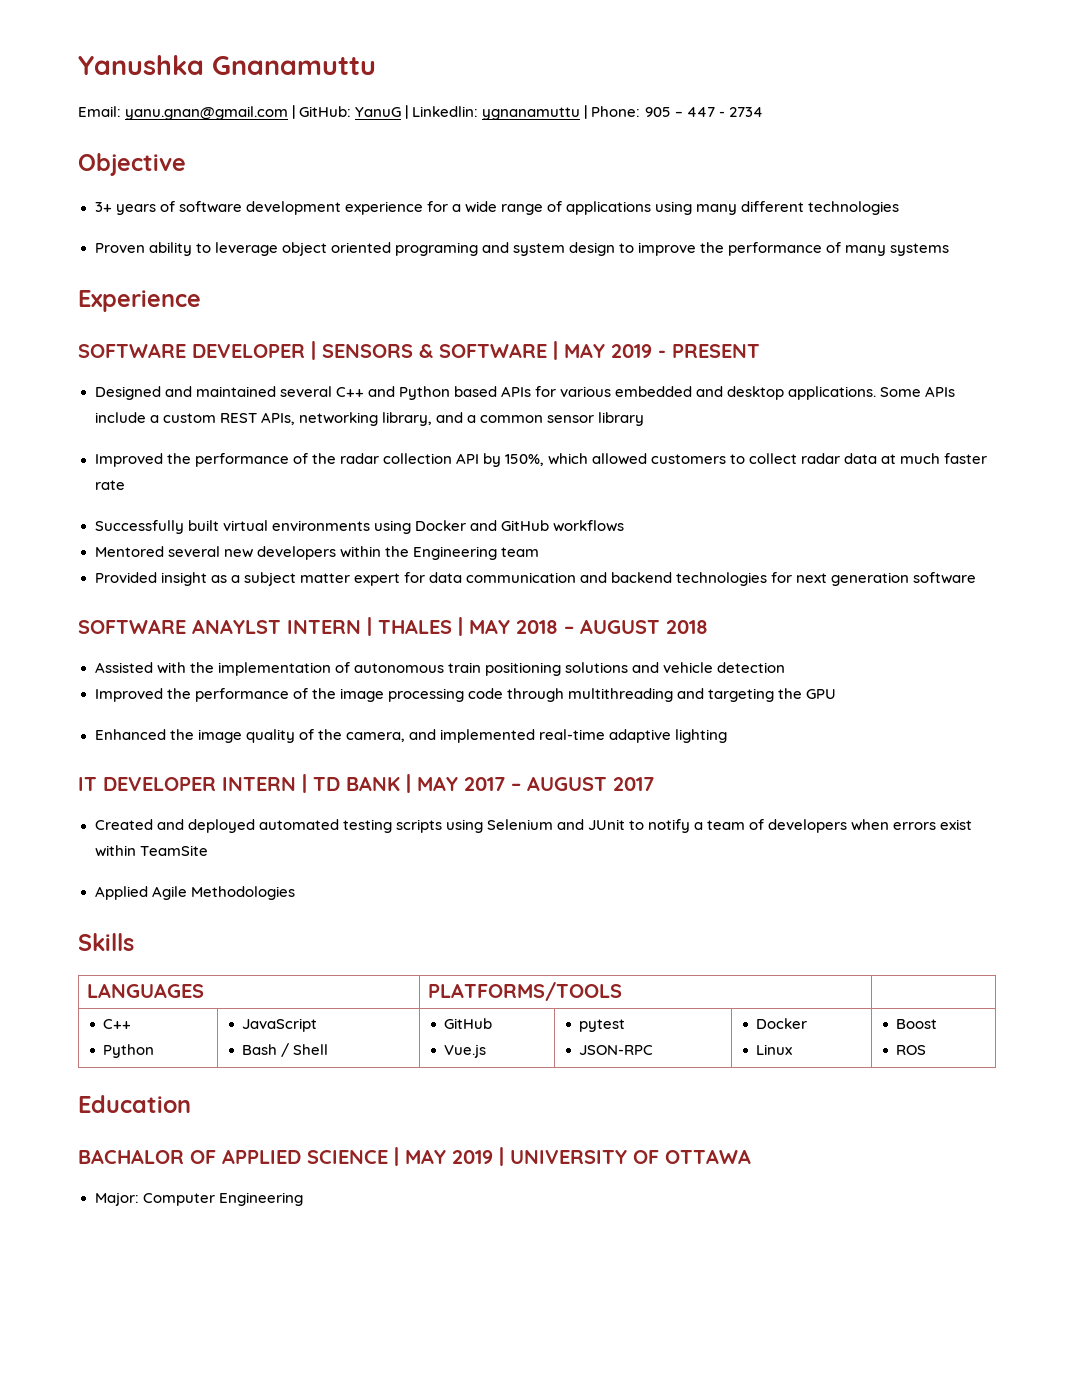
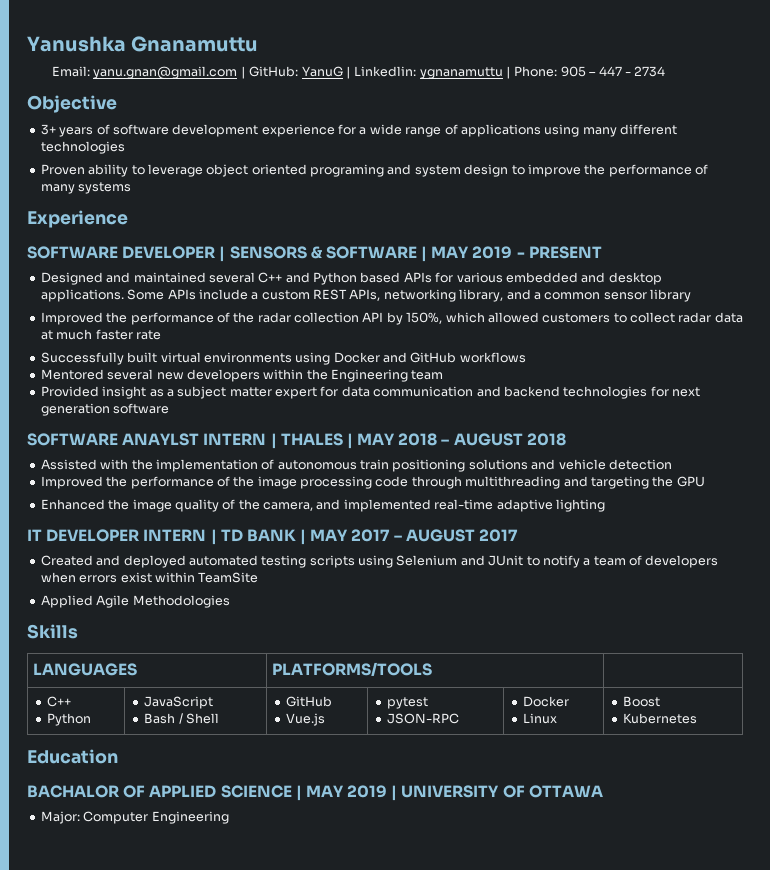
[896,1045,927,1055] ROS -> [623,713,698,724] Kubernetes

